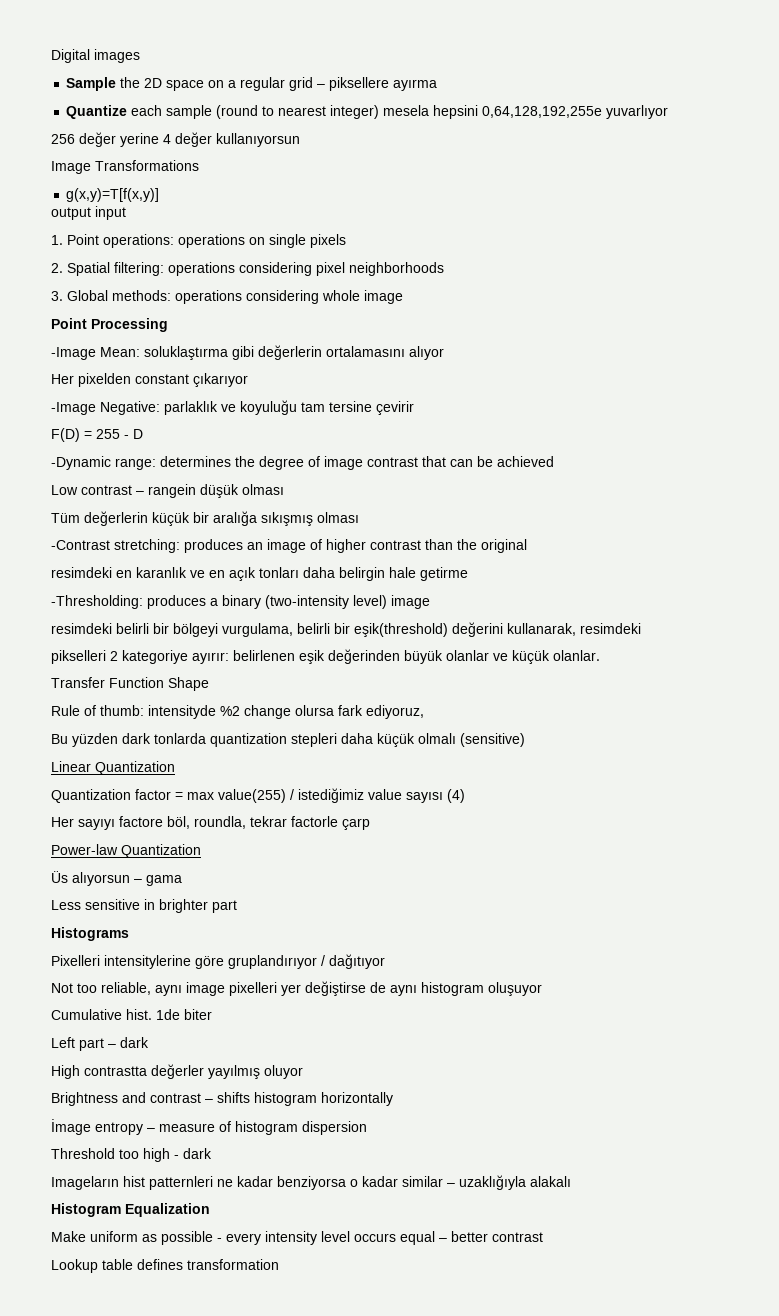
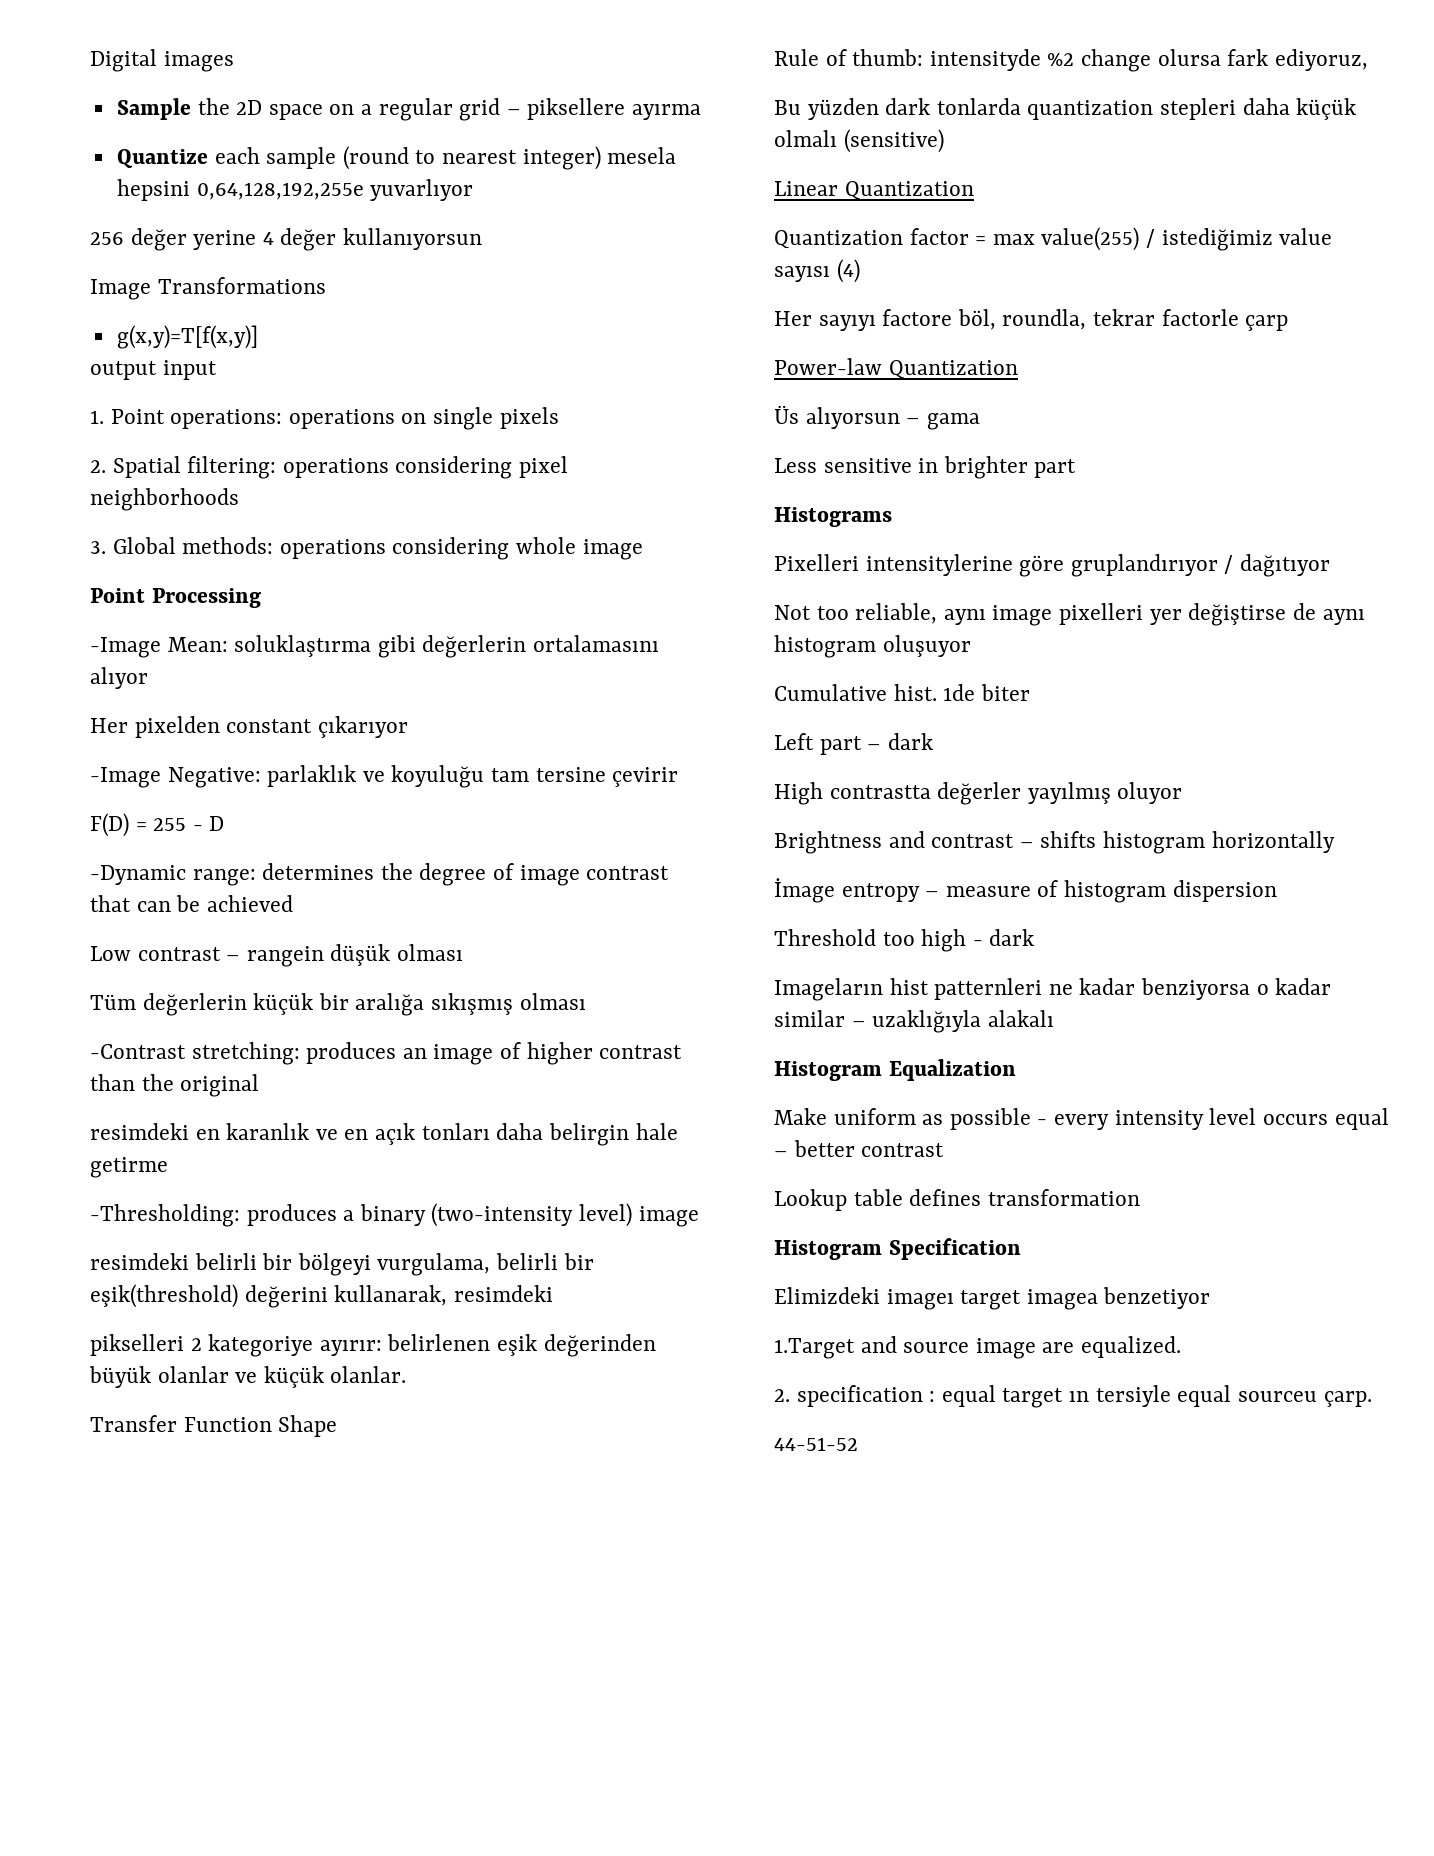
(279, 1264) none -> [774,1238,1021,1260] [774,1287,1211,1310] [774,1336,1182,1359] [774,1385,1372,1408] [774,1437,858,1451] // Histogram Specification // Elimizdeki imageı target imagea benzetiyor // 1.Target and source image are equalized. // 2. specification : equal target ın tersiyle equal sourceu çarp. // 44-51-52

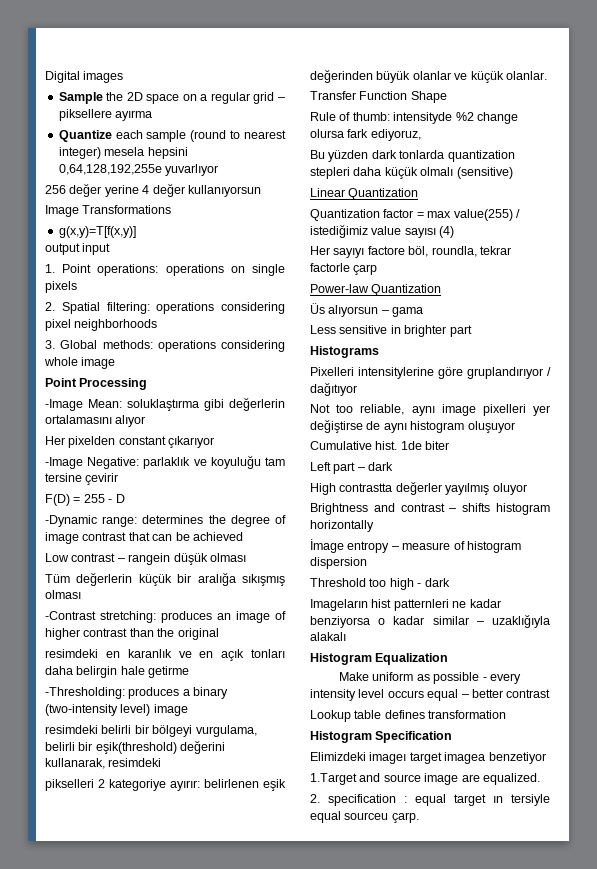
[774,1437,858,1451] // 44-51-52 -> (419, 817) none

